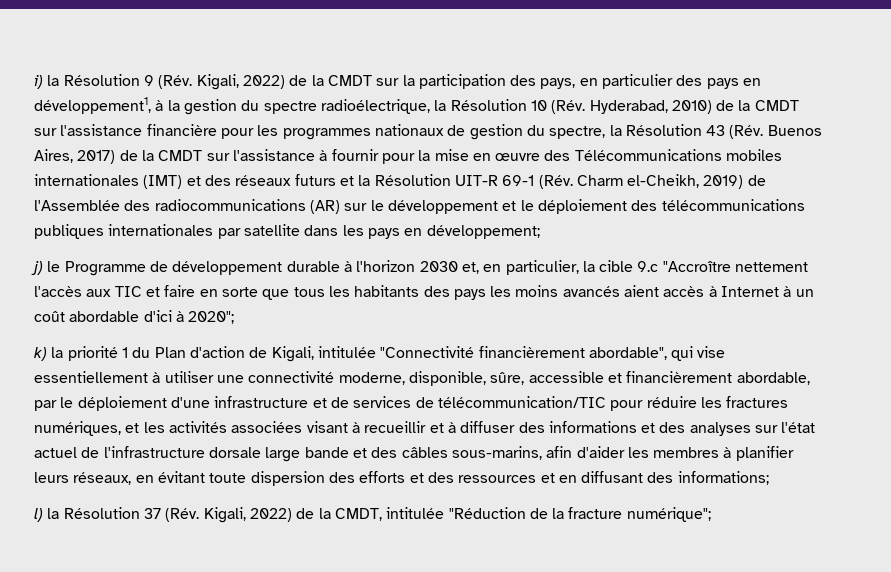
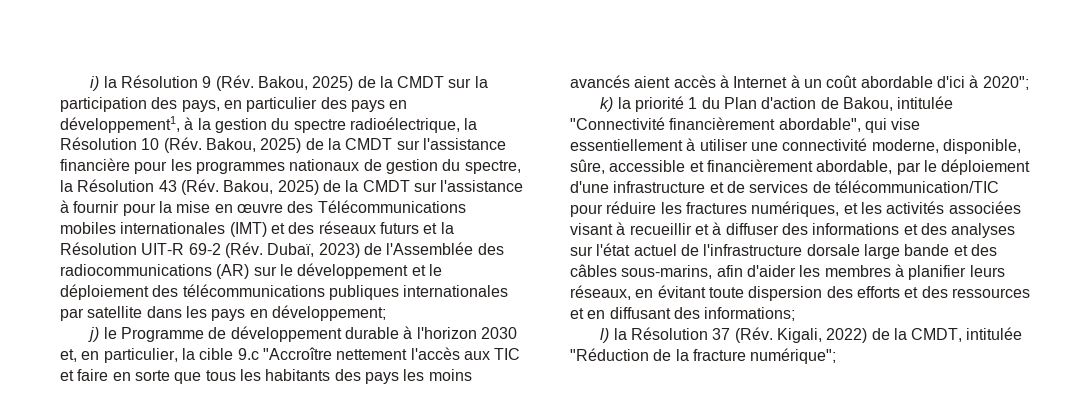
[196,74,285,90] Kigali, 2022) -> [257,76,354,91] Bakou, 2025)
[589,100,712,114] Hyderabad, 2010) -> [205,138,302,153] Bakou, 2025)
[767,125,822,136] [34,149,116,164] Buenos Aires, 2017) -> [223,180,319,195] Bakou, 2025)
[502,174,744,189] 69-1 (Rév. Charm el-Cheikh, 2019) -> [188,242,360,258] 69-2 (Rév. Dubaï, 2023)
[271,346,314,362] Kigali, -> [842,97,893,111] Bakou,

